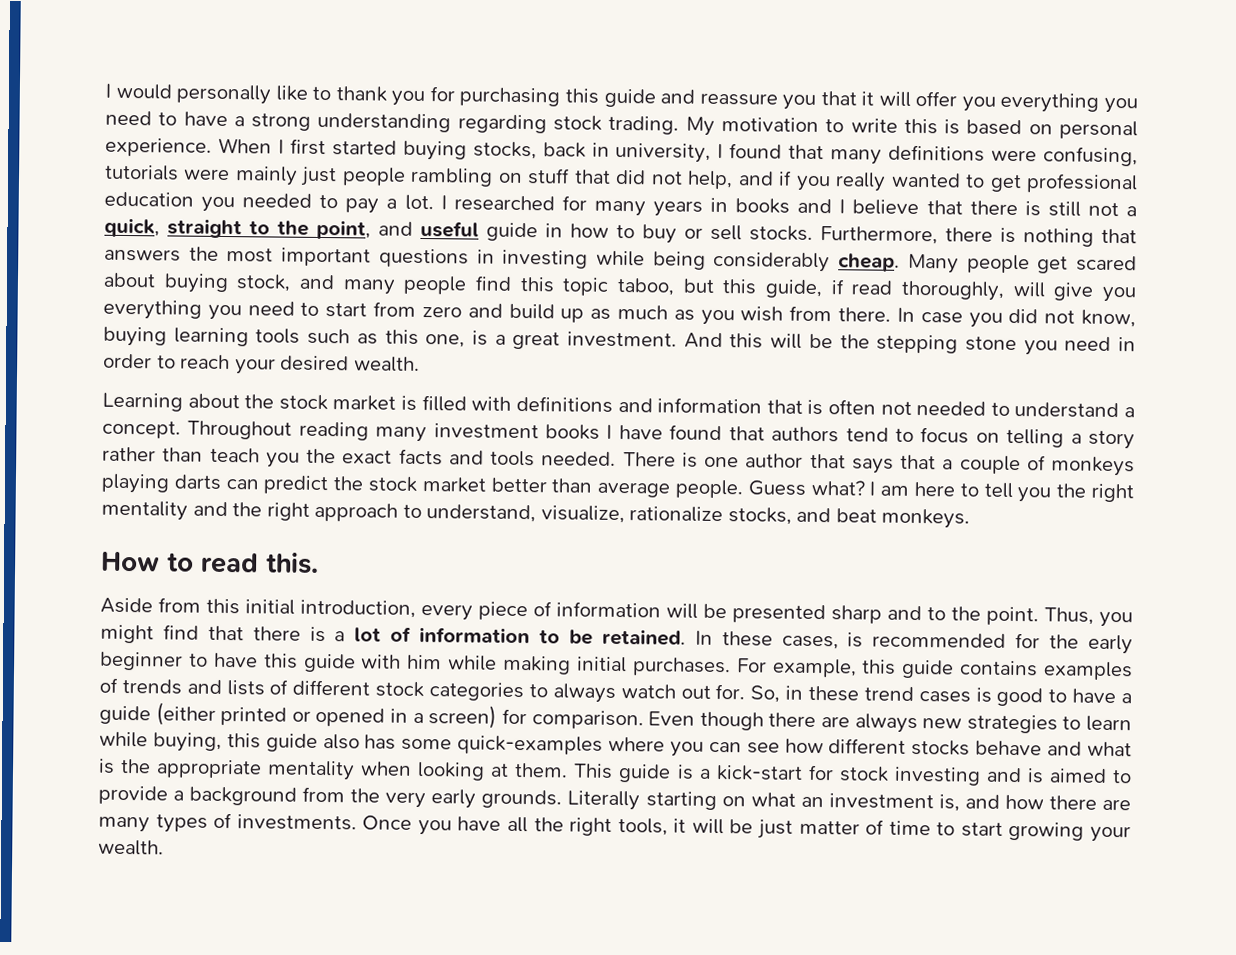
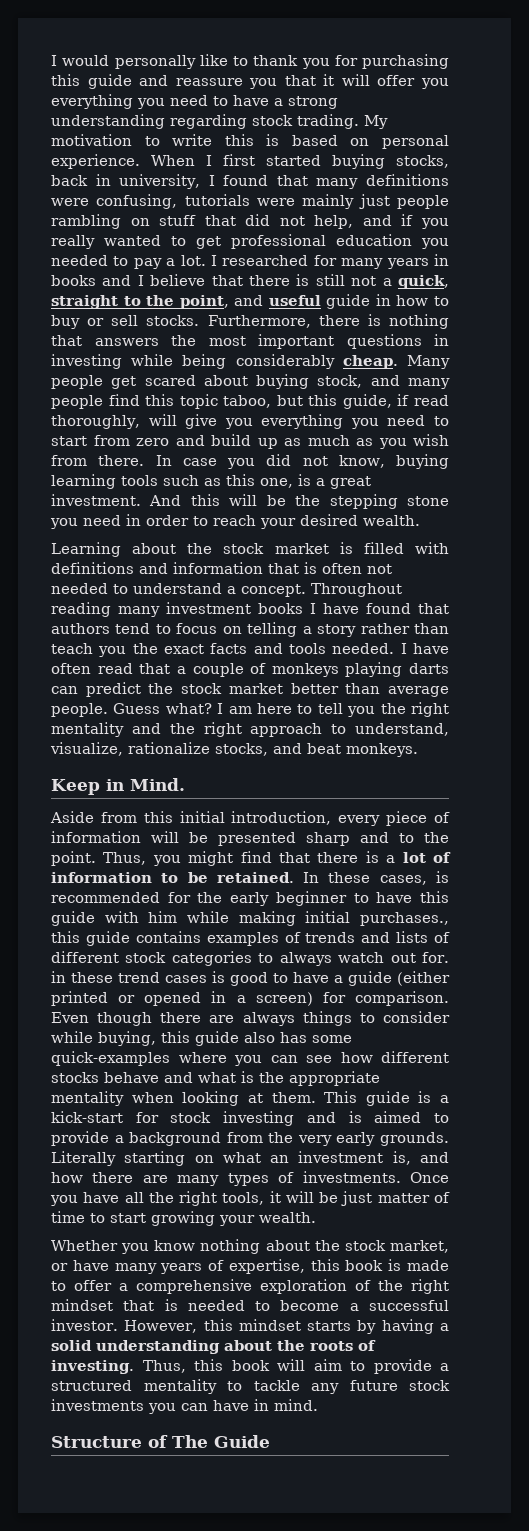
[622,452,894,474] There is one author that says -> [400,643,449,654] [51,663,133,674] I have often read
[101,551,319,574] How to read this. -> [51,778,185,795] Keep in Mind.
[631,657,857,678] purchases. For example, -> [360,912,449,926] purchases.,
[750,685,781,703] So, -> (450, 957) none
[922,714,1132,734] new strategies to learn -> [302,1011,450,1026] things to consider
(164, 847) none -> [51,1239,450,1254] [51,1259,449,1274] [51,1279,449,1294] [51,1299,449,1311] [51,1319,449,1334] [51,1340,376,1354] [51,1359,449,1374] [51,1379,450,1394] [51,1399,318,1414] [51,1435,270,1448] // Whether you know nothing about the stock market, or have many years of expertise, this book is made to offer a comprehensive exploration of the right mindset that is needed to become a successful investor. However, this mindset starts by having a solid understanding about the roots of investing. Thus, this book will aim to provide a structured mentality to tackle any future stock investments you can have in mind. // Structure of The Guide

